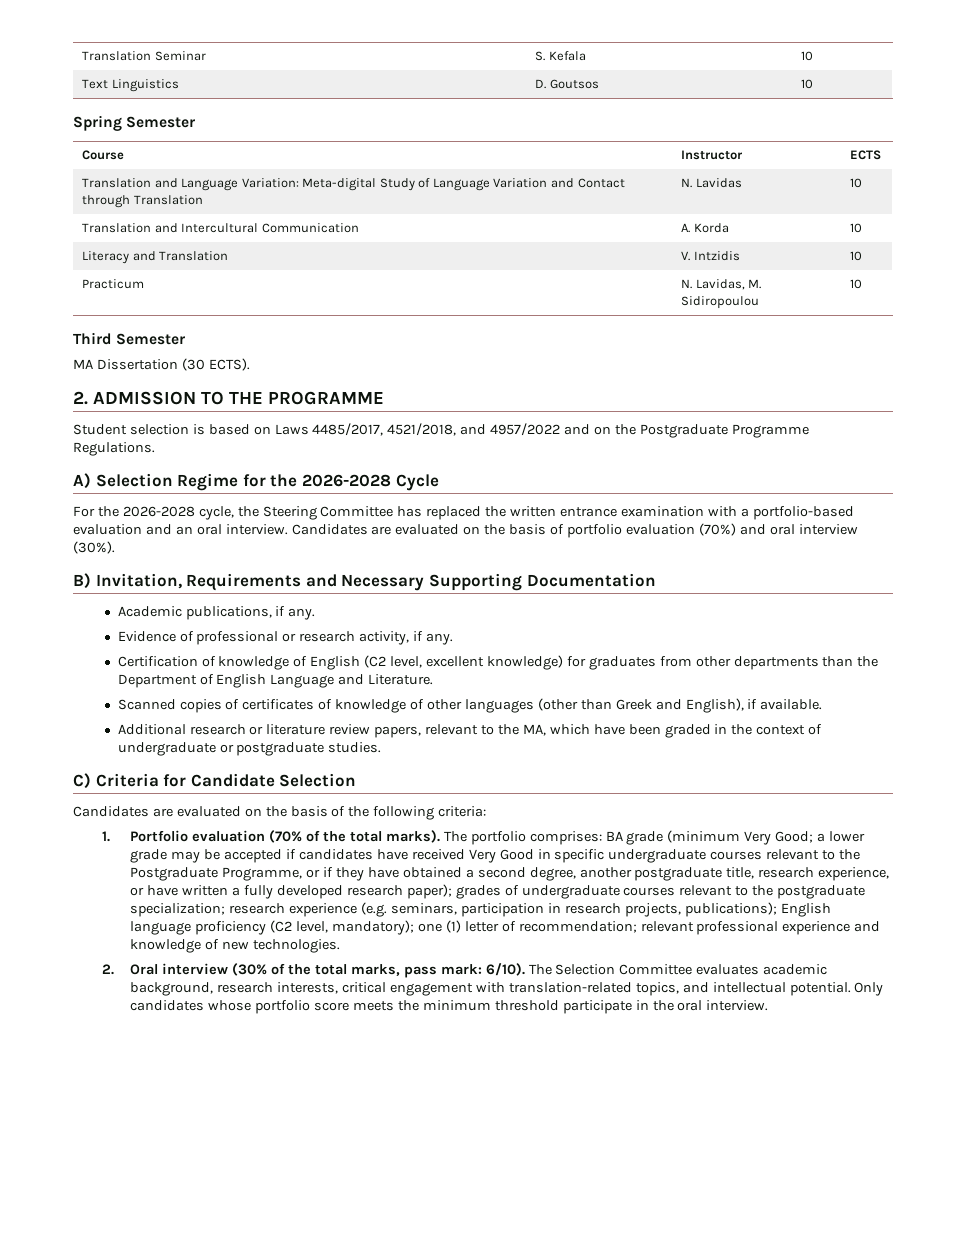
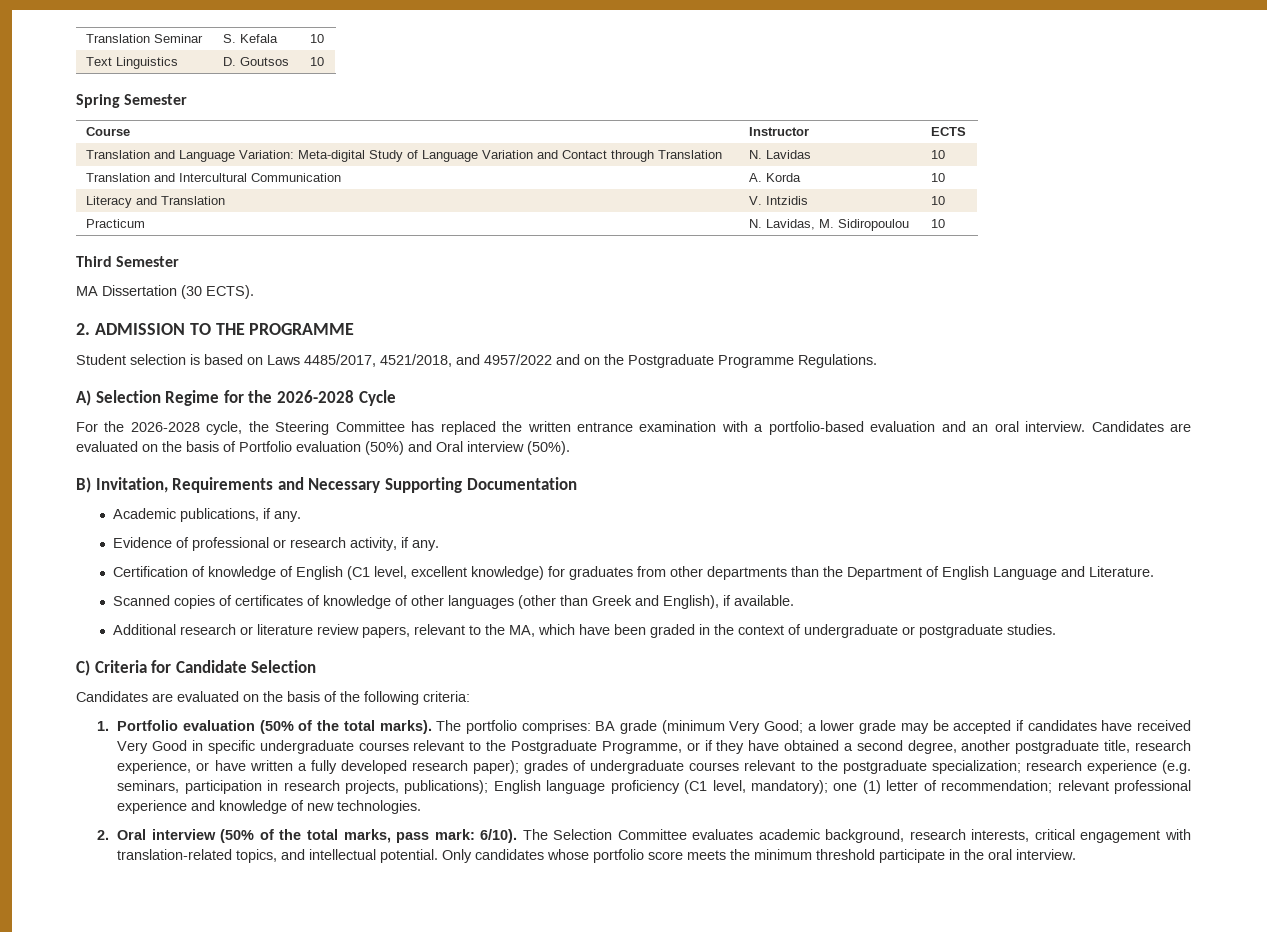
[566,523,858,538] [73,541,115,554] portfolio evaluation (70%) and oral interview (30%). -> [239,441,570,455] Portfolio evaluation (50%) and Oral interview (50%).
[364,655,387,668] (C2 -> [346,566,370,580] (C1
[269,830,303,843] (70% -> [259,720,294,734] (50%
[270,920,293,933] (C2 -> [684,780,708,794] (C1
[232,963,268,976] (30% -> [220,829,255,843] (50%

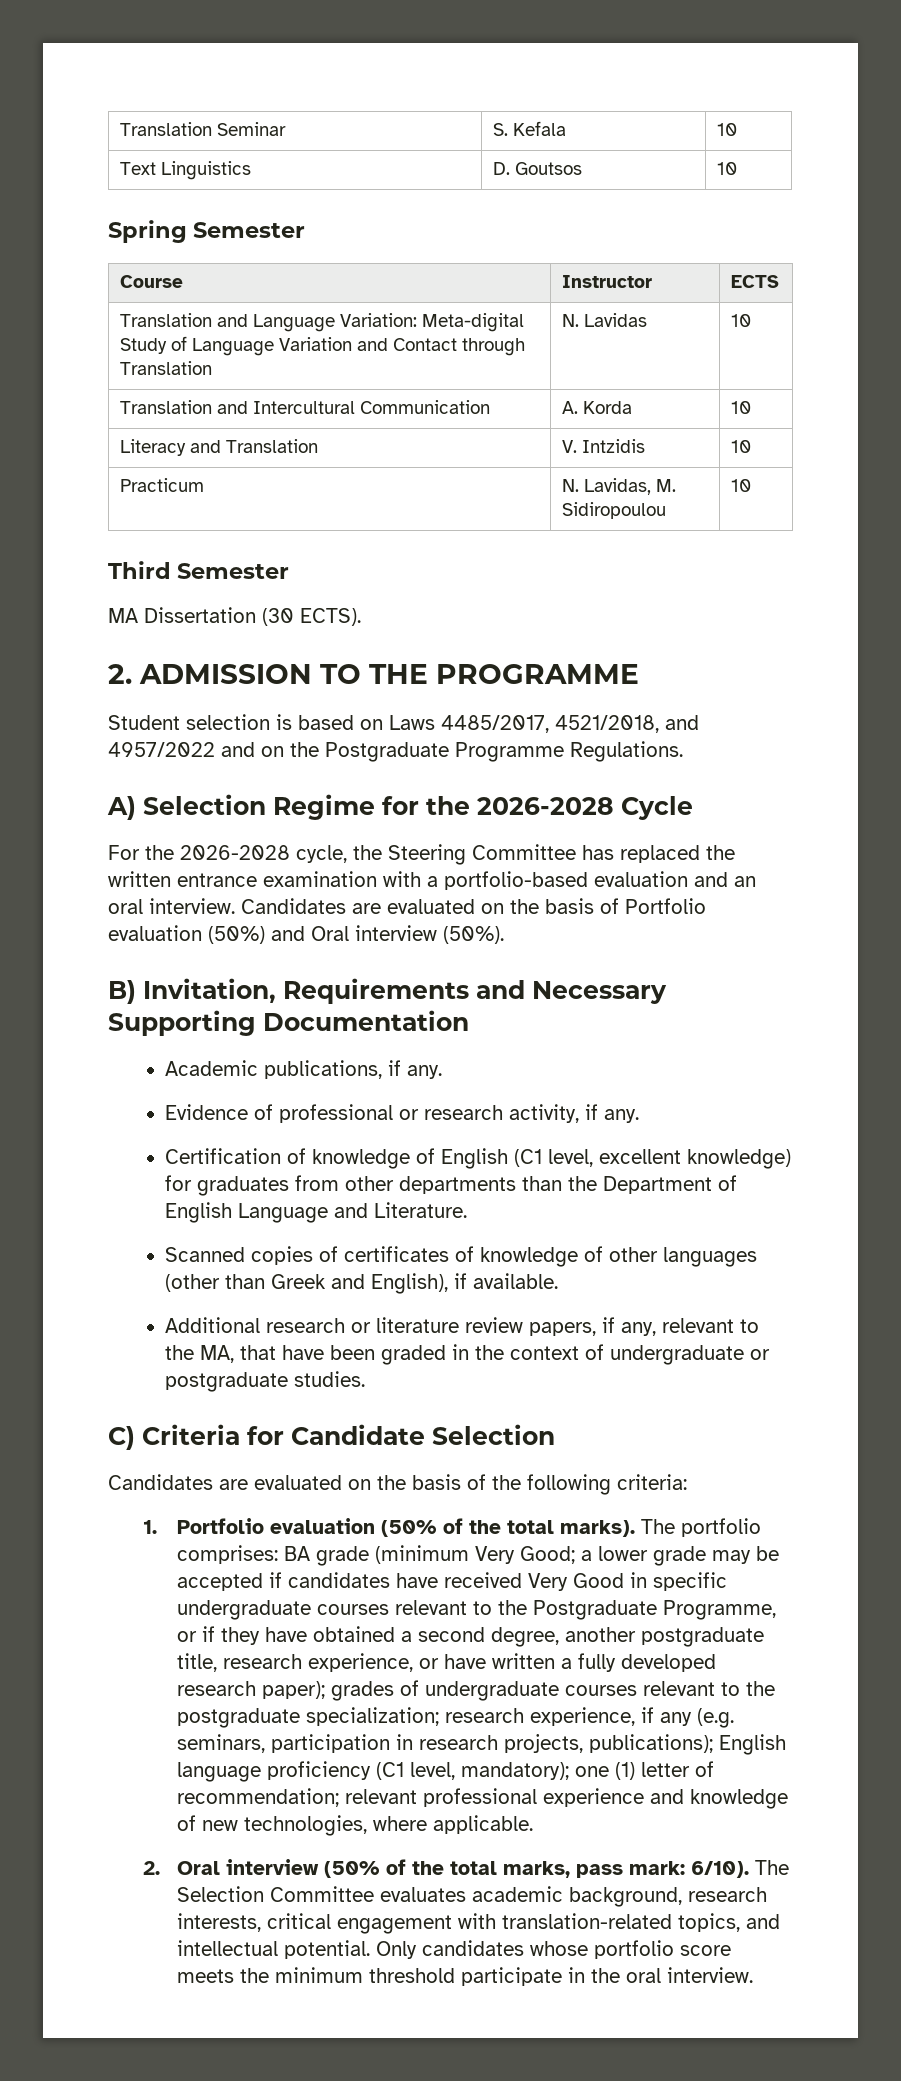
(410, 632) none -> [602,1317,657,1336] if any,
[537,624,575,635] which -> [240,1345,277,1360] that
[1086,760,1157,774] experience -> [530,1707,693,1726] experience, if any
[337,800,422,814] technologies. -> [244,1815,534,1836] technologies, where applicable.

